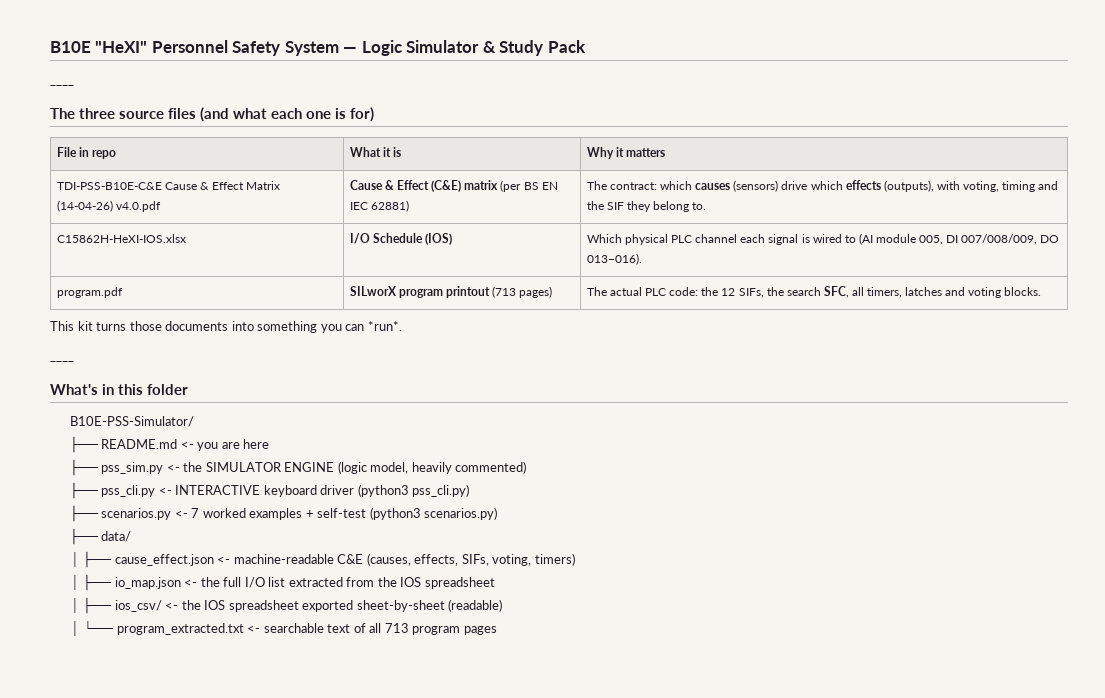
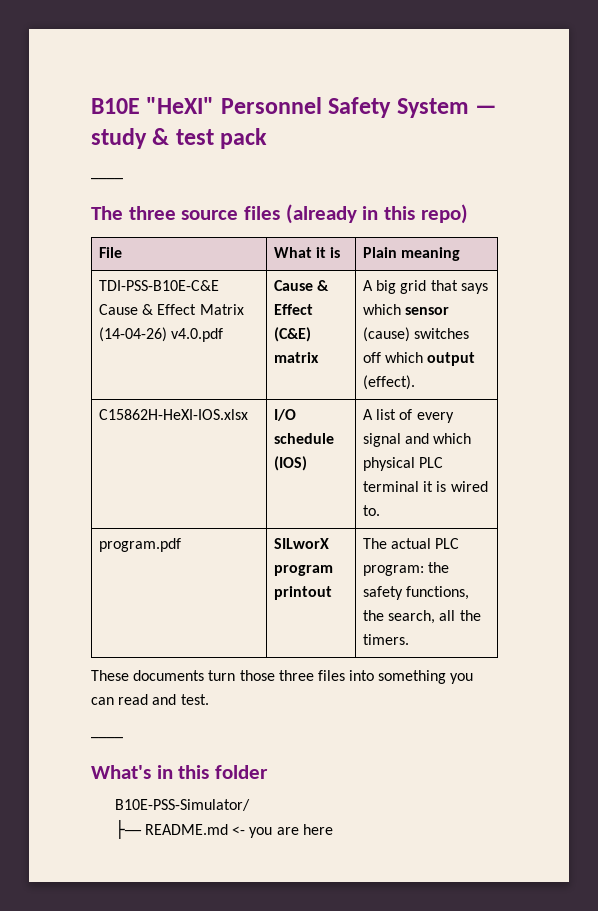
[361,40,586,56] Logic Simulator & Study Pack -> [91,128,268,149] study & test pack
[200,107,375,122] (and what each one is for) -> [285,204,468,224] (already in this repo)
[78,147,117,159] in repo -> (123, 252) none
[586,147,666,159] Why it matters -> [363,247,461,261] Plain meaning
[500,180,558,192] [349,200,409,212] [586,180,1059,192] [586,201,707,212] (per BS EN IEC 62881) | The contract: which causes (sensors) drive which effects (outputs), with voting, timing and the SIF they belong to. -> [363,280,488,294] [363,304,450,315] [363,327,470,342] [363,352,476,366] [363,375,416,390] | A big grid that says which sensor (cause) switches off which output (effect).
[372,233,423,243] Schedule -> [274,433,335,444] schedule
[586,233,1060,245] [586,253,642,265] Which physical PLC channel each signal is wired to (AI module 005, DI 007/008/009, DO 013–016). -> [363,409,454,423] [363,433,472,447] [363,457,444,471] [363,481,488,492] [363,505,381,516] A list of every signal and which physical PLC terminal it is wired to.
[492,286,553,298] (713 pages) -> (333, 593) none
[669,286,1042,298] [50,321,229,331] code: the 12 SIFs, the search SFC, all timers, latches and voting blocks. // This kit turns those documents -> [363,562,450,576] [363,586,470,600] [363,610,481,624] [363,634,410,645] [91,670,345,681] program: the safety functions, the search, all the timers. // These documents turn those three files
[367,321,402,331] *run*. -> [118,694,209,705] read and test.
[69,459,527,476] [69,482,470,499] [69,505,498,522] [69,528,132,545] [69,551,575,568] [69,574,495,591] [69,597,503,614] [69,621,497,636] // ├── pss_sim.py <- the SIMULATOR ENGINE (logic model, heavily commented) // ├── pss_cli.py <- INTERACTIVE keyboard driver (python3 pss_cli.py) // ├── scenarios.py <- 7 worked examples + self-test (python3 scenarios.py) // ├── data/ // │ ├── cause_effect.json <- machine-readable C&E (causes, effects, SIFs, voting, timers) // │ ├── io_map.json <- the full I/O list extracted from the IOS spreadsheet // │ ├── ios_csv/ <- the IOS spreadsheet exported sheet-by-sheet (readable) // │ └── program_extracted.txt <- searchable text of all 713 program pages -> (333, 829) none

